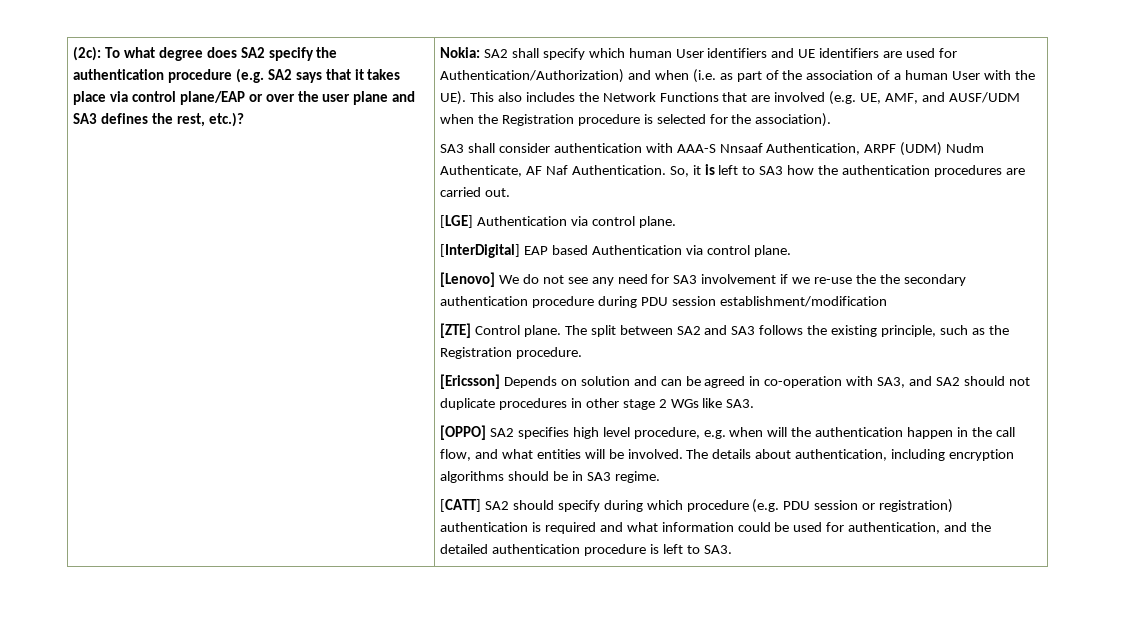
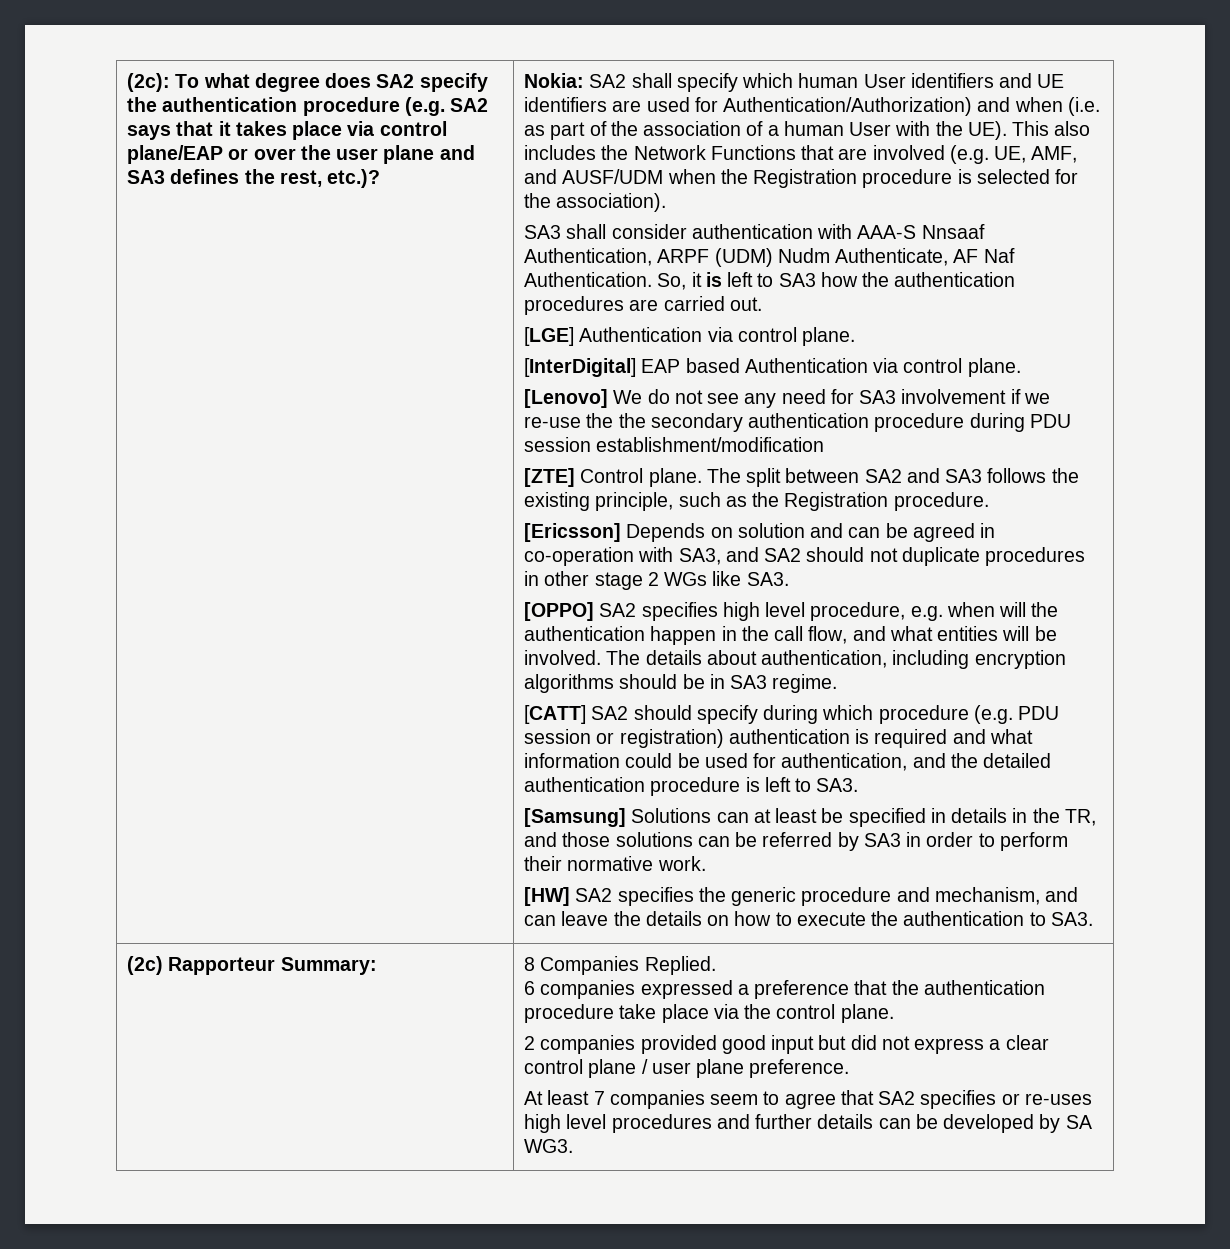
(732, 549) none -> [524,808,1096,827] [524,832,1068,851] [524,856,706,871] [524,887,1079,906] [524,911,1093,926] [127,956,377,975] [524,956,716,975] [524,980,1045,999] [524,1004,894,1023] [524,1035,1049,1054] [524,1059,850,1078] [524,1090,1092,1109] [524,1114,1092,1133] [524,1139,574,1153] // [Samsung] Solutions can at least be specified in details in the TR, and those solutions can be referred by SA3 in order to perform their normative work. // [HW] SA2 specifies the generic procedure and mechanism, and can leave the details on how to execute the authentication to SA3. // (2c) Rapporteur Summary: | 8 Companies Replied. // 6 companies expressed a preference that the authentication procedure take place via the control plane. // 2 companies provided good input but did not express a clear control plane / user plane preference. // At least 7 companies seem to agree that SA2 specifies or re-uses high level procedures and further details can be developed by SA WG3.

